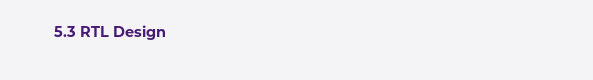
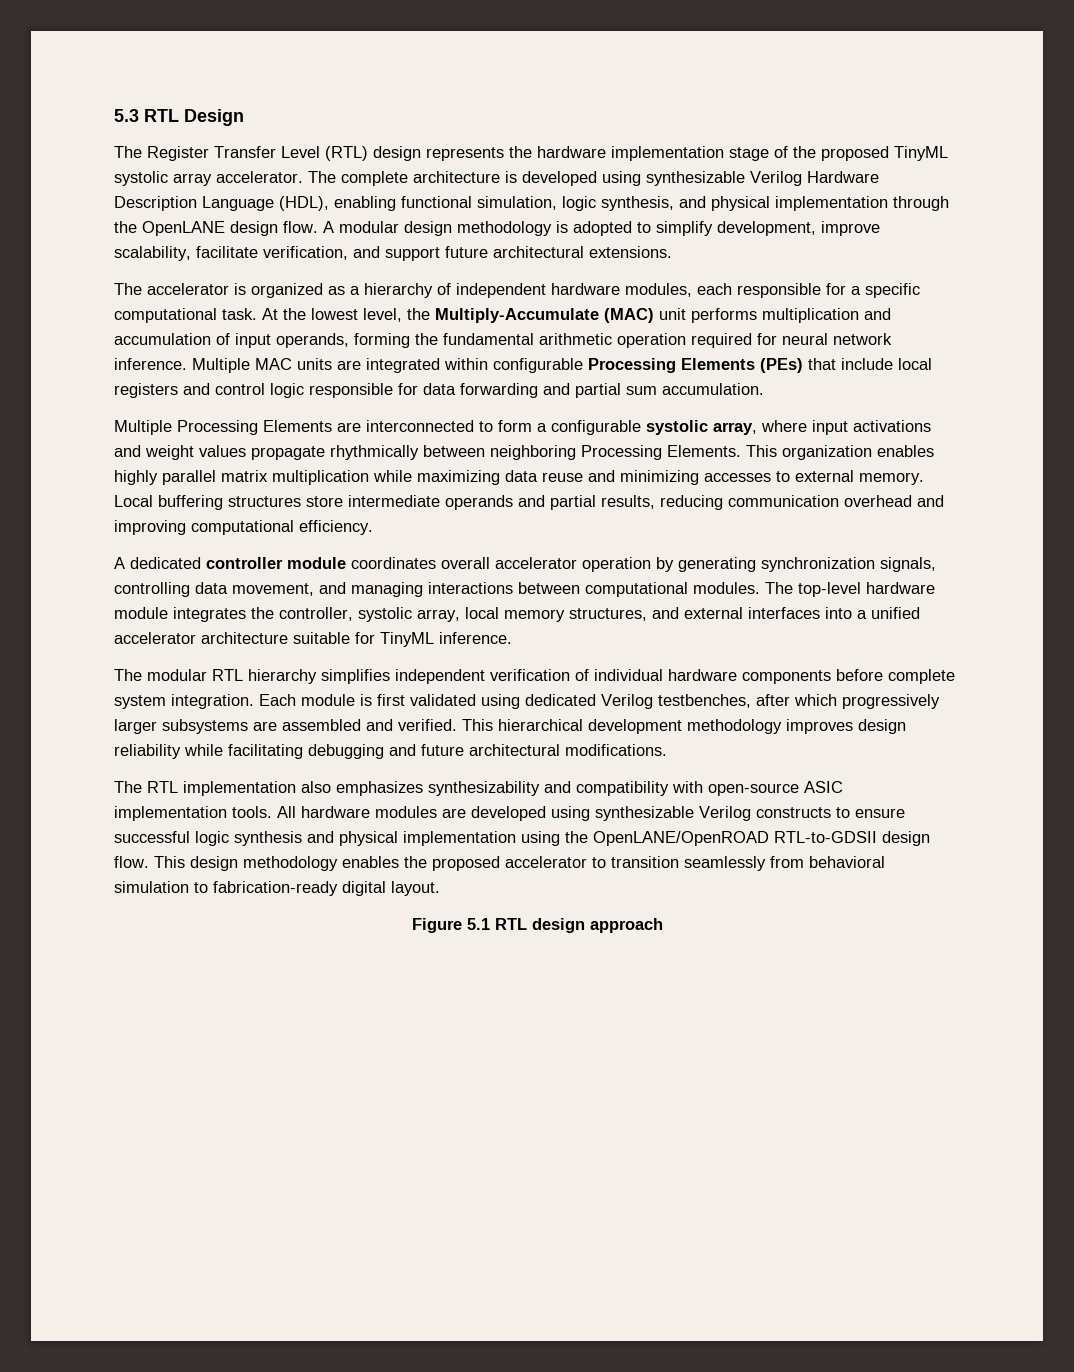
(166, 32) none -> [114,146,948,161] [114,171,879,186] [114,196,949,211] [114,221,880,236] [114,246,672,261] [114,283,920,298] [114,308,891,323] [114,333,892,348] [114,358,932,373] [114,383,764,398] [114,420,931,435] [114,445,934,460] [114,470,924,485] [114,495,944,510] [114,520,373,535] [114,557,936,572] [114,582,935,597] [114,607,920,622] [114,632,512,647] [114,669,955,684] [114,694,940,709] [114,719,906,734] [114,744,667,759] [114,781,843,796] [114,806,905,821] [114,831,930,846] [114,856,885,871] [114,881,440,896] [411,918,663,933] // The Register Transfer Level (RTL) design represents the hardware implementation stage of the proposed TinyML systolic array accelerator. The complete architecture is developed using synthesizable Verilog Hardware Description Language (HDL), enabling functional simulation, logic synthesis, and physical implementation through the OpenLANE design flow. A modular design methodology is adopted to simplify development, improve scalability, facilitate verification, and support future architectural extensions. // The accelerator is organized as a hierarchy of independent hardware modules, each responsible for a specific computational task. At the lowest level, the Multiply-Accumulate (MAC) unit performs multiplication and accumulation of input operands, forming the fundamental arithmetic operation required for neural network inference. Multiple MAC units are integrated within configurable Processing Elements (PEs) that include local registers and control logic responsible for data forwarding and partial sum accumulation. // Multiple Processing Elements are interconnected to form a configurable systolic array, where input activations and weight values propagate rhythmically between neighboring Processing Elements. This organization enables highly parallel matrix multiplication while maximizing data reuse and minimizing accesses to external memory. Local buffering structures store intermediate operands and partial results, reducing communication overhead and improving computational efficiency. // A dedicated controller module coordinates overall accelerator operation by generating synchronization signals, controlling data movement, and managing interactions between computational modules. The top-level hardware module integrates the controller, systolic array, local memory structures, and external interfaces into a unified accelerator architecture suitable for TinyML inference. // The modular RTL hierarchy simplifies independent verification of individual hardware components before complete system integration. Each module is first validated using dedicated Verilog testbenches, after which progressively larger subsystems are assembled and verified. This hierarchical development methodology improves design reliability while facilitating debugging and future architectural modifications. // The RTL implementation also emphasizes synthesizability and compatibility with open-source ASIC implementation tools. All hardware modules are developed using synthesizable Verilog constructs to ensure successful logic synthesis and physical implementation using the OpenLANE/OpenROAD RTL-to-GDSII design flow. This design methodology enables the proposed accelerator to transition seamlessly from behavioral simulation to fabrication-ready digital layout. // Figure 5.1 RTL design approach

